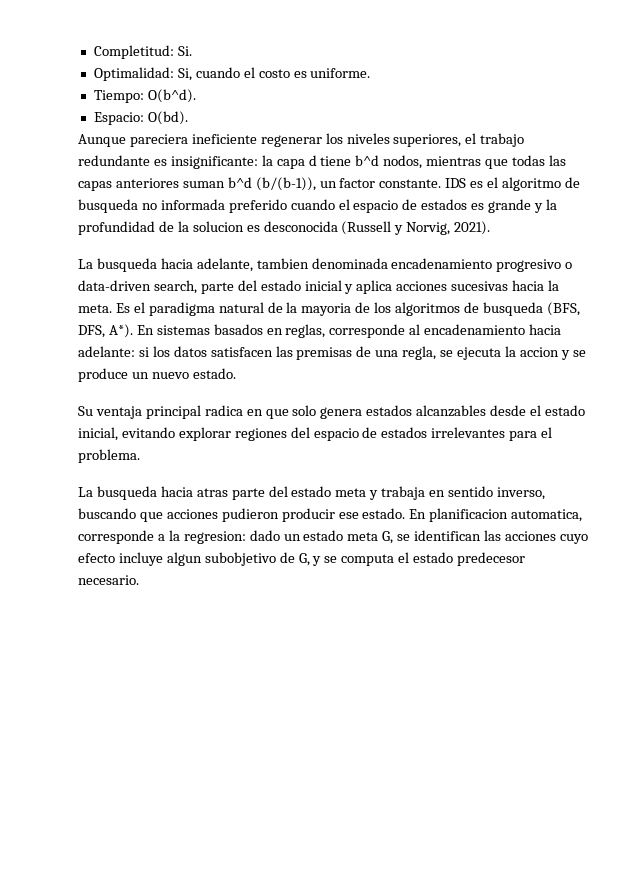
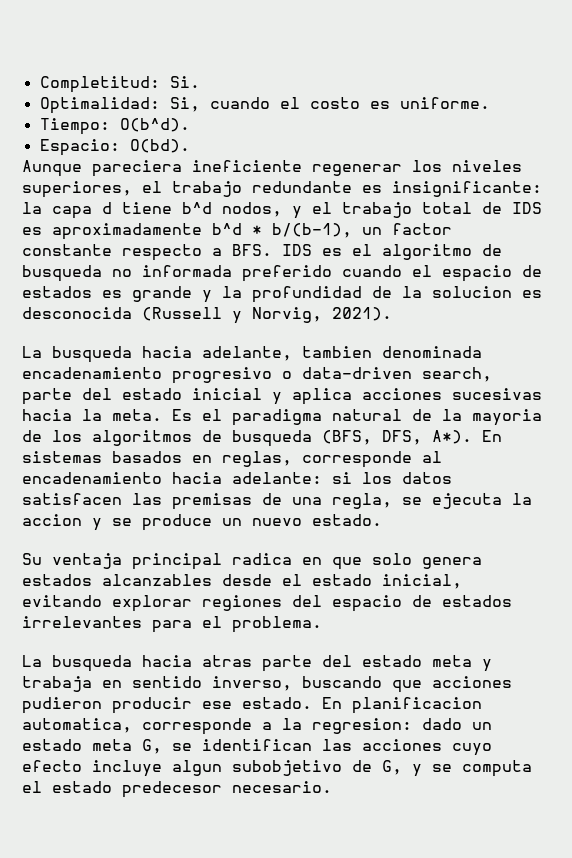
[426,155,566,169] [78,177,442,191] mientras que todas las capas anteriores suman b^d (b/(b-1)), un factor constante. -> [292,202,542,219] [22,223,452,240] [22,244,272,261] y el trabajo total de IDS es aproximadamente b^d * b/(b-1), un factor constante respecto a BFS.

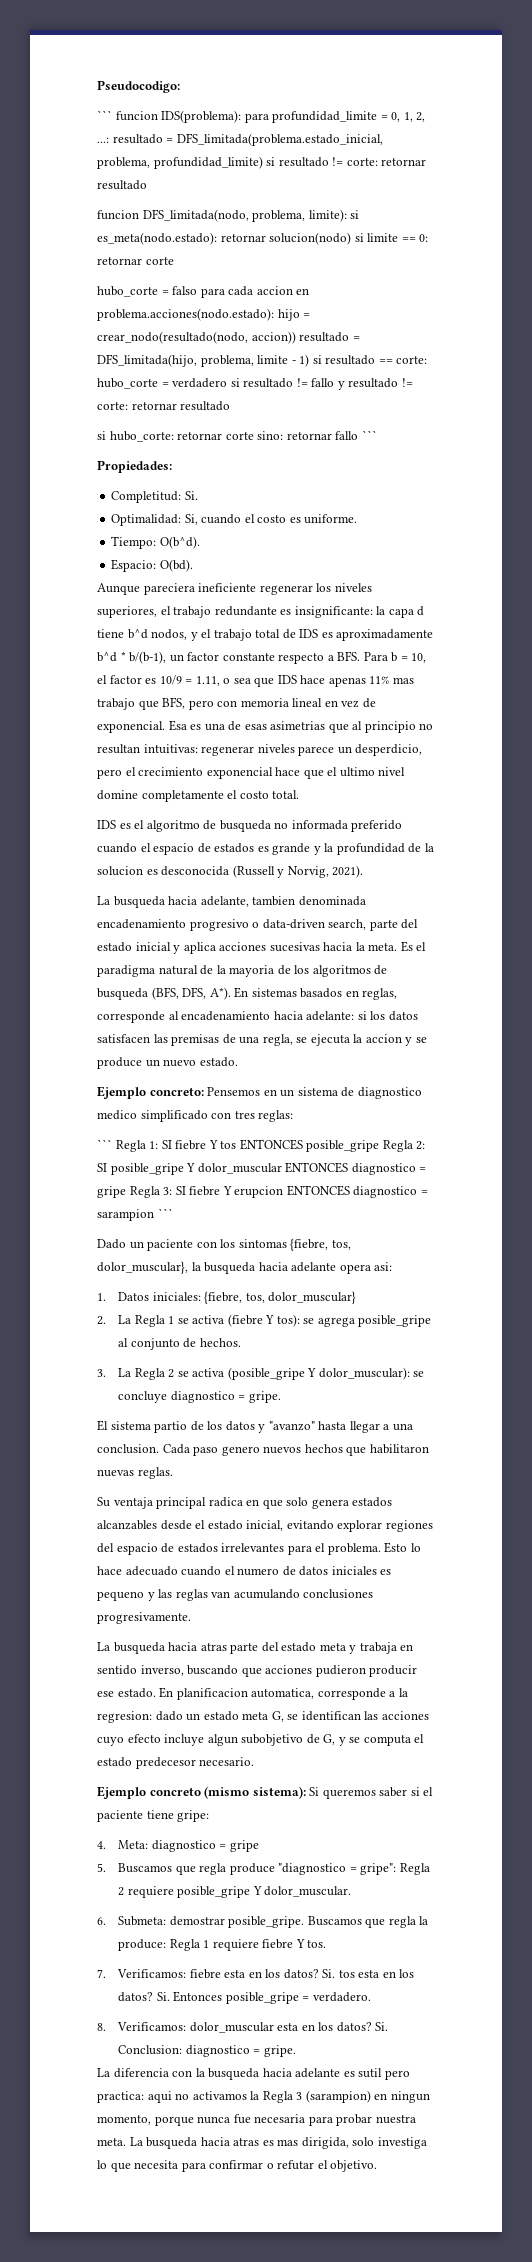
(39, 84) none -> [97,80,180,93] [97,110,426,123] [97,133,383,146] [97,156,427,169] [97,180,147,190] [97,209,360,222] [97,232,429,245] [97,257,174,265] [97,286,310,298] [97,308,311,321] [97,331,360,344] [97,354,428,367] [97,378,413,390] [97,401,231,411] [97,430,377,442] [97,460,172,473] Pseudocodigo: // ``` funcion IDS(problema): para profundidad_limite = 0, 1, 2, ...: resultado = DFS_limitada(problema.estado_inicial, problema, profundidad_limite) si resultado != corte: retornar resultado // funcion DFS_limitada(nodo, problema, limite): si es_meta(nodo.estado): retornar solucion(nodo) si limite == 0: retornar corte // hubo_corte = falso para cada accion en problema.acciones(nodo.estado): hijo = crear_nodo(resultado(nodo, accion)) resultado = DFS_limitada(hijo, problema, limite - 1) si resultado == corte: hubo_corte = verdadero si resultado != fallo y resultado != corte: retornar resultado // si hubo_corte: retornar corte sino: retornar fallo ``` // Propiedades: //
(272, 250) none -> [363,652,427,663] [97,675,414,687] [97,697,376,710] [97,720,434,733] [97,744,423,756] [97,767,406,779] [97,790,300,802] Para b = 10, el factor es 10/9 = 1.11, o sea que IDS hace apenas 11% mas trabajo que BFS, pero con memoria lineal en vez de exponencial. Esa es una de esas asimetrias que al principio no resultan intuitivas: regenerar niveles parece un desperdicio, pero el crecimiento exponencial hace que el ultimo nivel domine completamente el costo total. //
(382, 520) none -> [97,1086,422,1099] [97,1110,294,1122] [97,1139,426,1152] [97,1162,427,1175] [97,1185,428,1198] [97,1208,173,1221] [97,1238,351,1251] [97,1261,393,1274] [97,1291,357,1304] [97,1314,432,1327] [118,1338,241,1350] [97,1367,425,1380] [118,1391,281,1403] [97,1420,413,1433] [97,1444,429,1456] [97,1467,173,1479] // Ejemplo concreto: Pensemos en un sistema de diagnostico medico simplificado con tres reglas: // ``` Regla 1: SI fiebre Y tos ENTONCES posible_gripe Regla 2: SI posible_gripe Y dolor_muscular ENTONCES diagnostico = gripe Regla 3: SI fiebre Y erupcion ENTONCES diagnostico = sarampion ``` // Dado un paciente con los sintomas {fiebre, tos, dolor_muscular}, la busqueda hacia adelante opera asi: // 1. Datos iniciales: {fiebre, tos, dolor_muscular} // 2. La Regla 1 se activa (fiebre Y tos): se agrega posible_gripe al conjunto de hechos. // 3. La Regla 2 se activa (posible_gripe Y dolor_muscular): se concluye diagnostico = gripe. // El sistema partio de los datos y "avanzo" hasta llegar a una conclusion. Cada paso genero nuevos hechos que habilitaron nuevas reglas.
(322, 624) none -> [384,1542,421,1553] [97,1566,392,1576] [97,1589,374,1601] [97,1612,191,1624] Esto lo hace adecuado cuando el numero de datos iniciales es pequeno y las reglas van acumulando conclusiones progresivamente.
(332, 787) none -> [97,1786,434,1799] [97,1810,210,1822] [97,1840,259,1852] [97,1863,430,1875] [118,1886,352,1898] [97,1916,429,1928] [118,1939,327,1951] [97,1969,415,1979] [118,1991,371,2004] [97,2022,389,2033] [118,2045,296,2057] [97,2068,410,2080] [97,2090,430,2103] [97,2114,416,2126] [97,2137,427,2149] [97,2160,378,2172] // Ejemplo concreto (mismo sistema): Si queremos saber si el paciente tiene gripe: // 4. Meta: diagnostico = gripe // 5. Buscamos que regla produce "diagnostico = gripe": Regla 2 requiere posible_gripe Y dolor_muscular. // 6. Submeta: demostrar posible_gripe. Buscamos que regla la produce: Regla 1 requiere fiebre Y tos. // 7. Verificamos: fiebre esta en los datos? Si. tos esta en los datos? Si. Entonces posible_gripe = verdadero. // 8. Verificamos: dolor_muscular esta en los datos? Si. Conclusion: diagnostico = gripe. // La diferencia con la busqueda hacia adelante es sutil pero practica: aqui no activamos la Regla 3 (sarampion) en ningun momento, porque nunca fue necesaria para probar nuestra meta. La busqueda hacia atras es mas dirigida, solo investiga lo que necesita para confirmar o refutar el objetivo.

